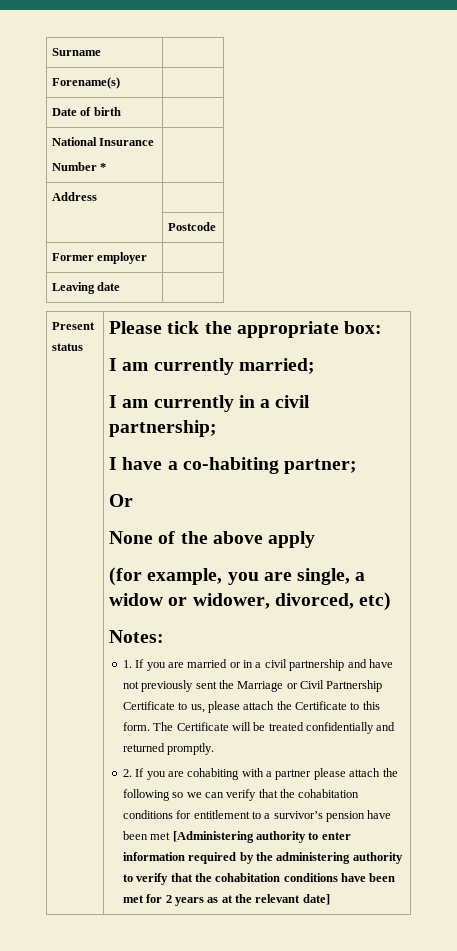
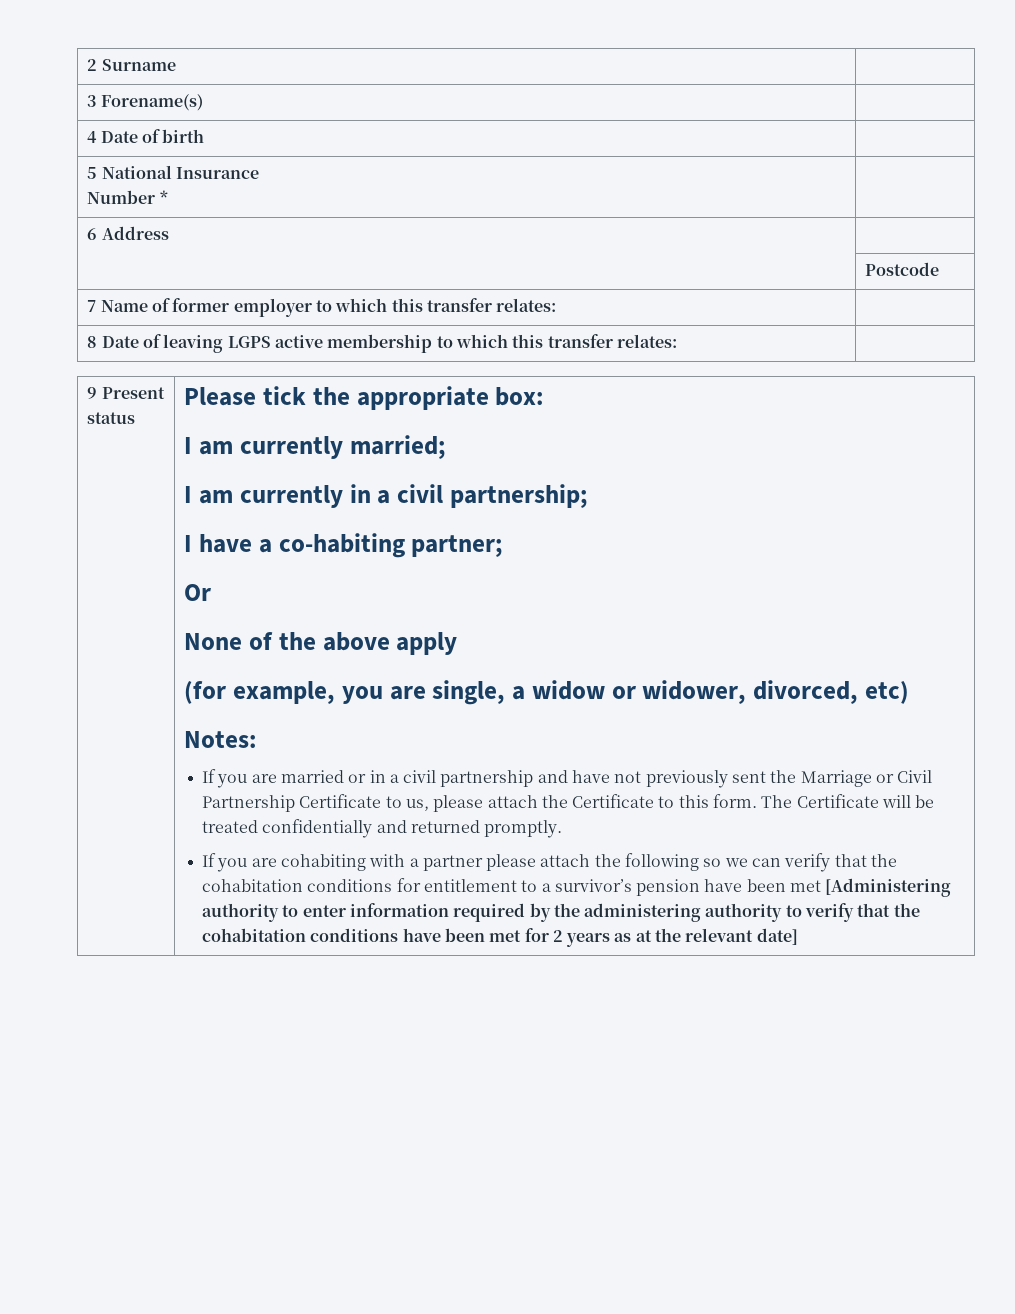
(52, 52) none -> [87,59,98,71] 2
(102, 52) none -> [87,95,97,107] 3
(121, 83) none -> [87,131,98,143] 4
(121, 111) none -> [87,167,98,179] 5
(107, 167) none -> [87,228,98,240] 6
[52,252,148,264] [52,282,121,294] Former employer | // Leaving date | // -> [87,298,557,317] [87,334,677,353] [87,387,98,399] 7 Name of former employer to which this transfer relates: | // 8 Date of leaving LGPS active membership to which this transfer relates: | // 9
[122,660,132,668] 1. -> (258, 739) none
[122,769,132,777] 2. -> (563, 829) none

